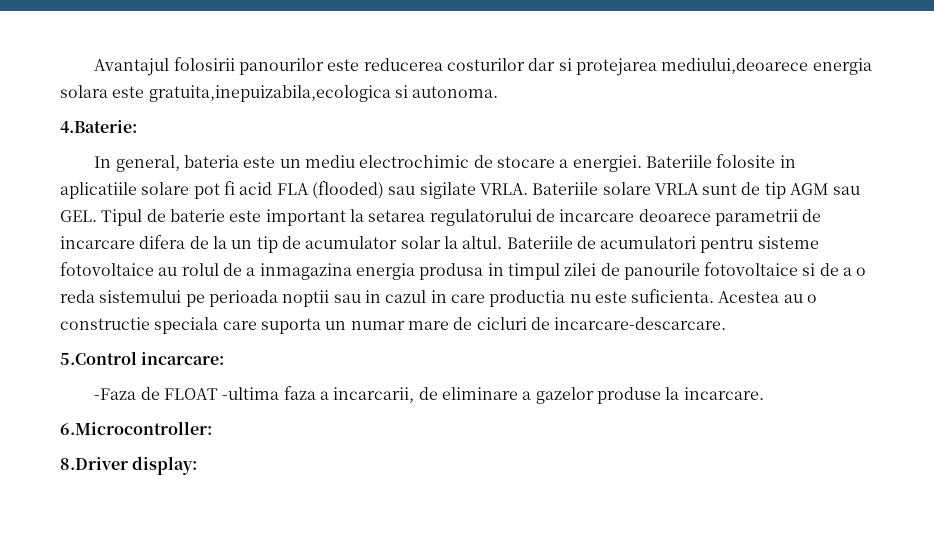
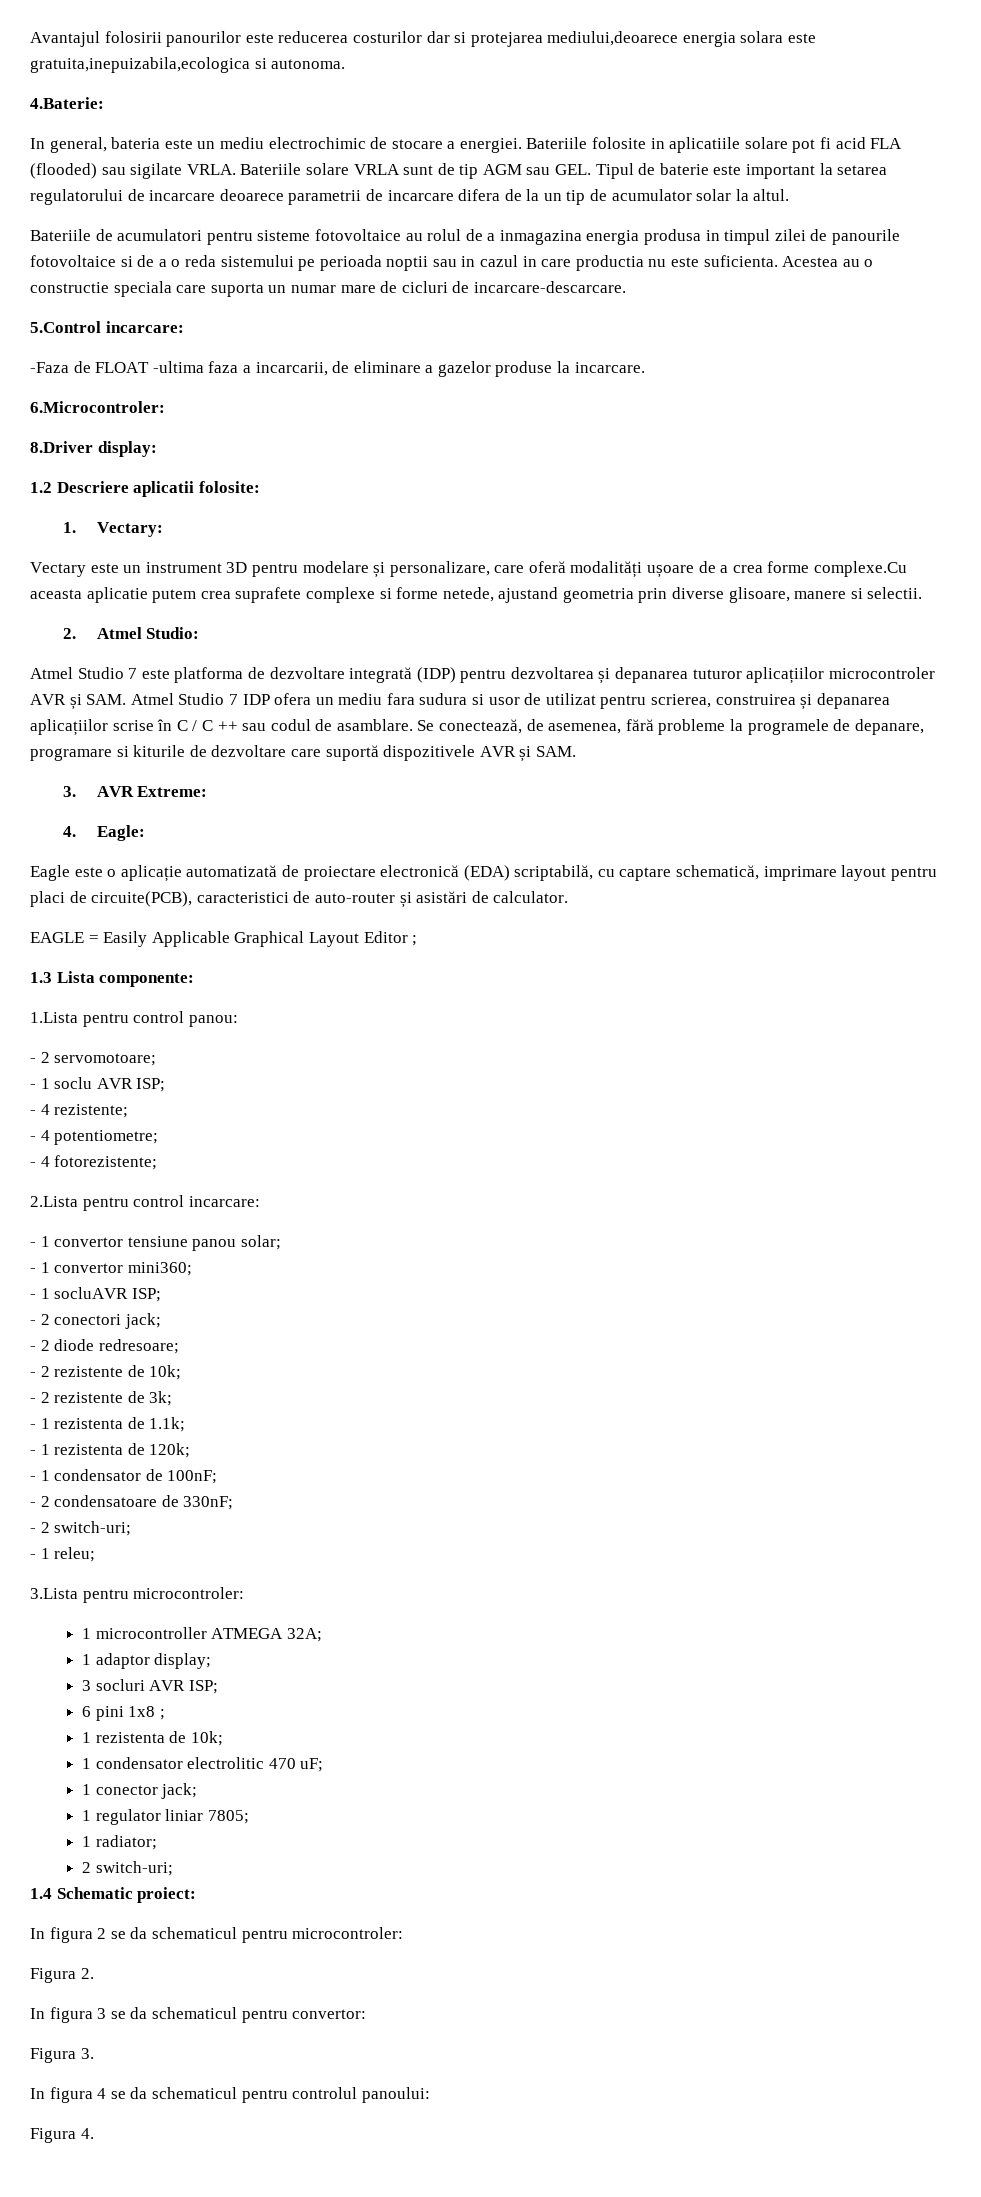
(503, 242) none -> (790, 195) //
[60,421,212,435] 6.Microcontroller: -> [30,401,165,413] 6.Microcontroler:
(198, 465) none -> [30,481,260,497] [63,522,163,537] [30,561,908,578] [30,587,923,603] [63,627,200,639] [30,667,935,684] [30,693,890,710] [30,719,924,736] [30,745,576,762] [63,786,208,797] [63,825,145,841] [30,865,937,882] [30,891,569,908] [30,931,418,947] [30,971,195,987] [30,1011,238,1027] [30,1052,157,1066] [30,1077,166,1092] [30,1104,129,1118] [30,1130,159,1145] [30,1155,158,1170] [30,1195,260,1211] [30,1235,281,1251] [30,1262,192,1276] [30,1287,161,1302] [30,1313,161,1329] [30,1339,179,1354] [30,1365,182,1380] [30,1391,173,1406] [30,1417,186,1432] [30,1443,191,1458] [30,1469,218,1484] [30,1495,234,1510] [30,1521,132,1536] [30,1547,96,1562] [30,1587,245,1603] [82,1627,322,1642] [82,1653,212,1669] [82,1679,218,1694] [82,1706,165,1721] [82,1731,223,1746] [82,1757,324,1772] [82,1783,198,1799] [82,1809,249,1825] [82,1835,157,1850] [82,1861,173,1876] [30,1887,197,1903] [30,1927,404,1943] [30,1968,94,1983] [30,2007,367,2023] [30,2048,94,2063] [30,2087,430,2103] [30,2128,94,2143] // 1.2 Descriere aplicatii folosite: // 1. Vectary: // Vectary este un instrument 3D pentru modelare și personalizare, care oferă modalități ușoare de a crea forme complexe.Cu aceasta aplicatie putem crea suprafete complexe si forme netede, ajustand geometria prin diverse glisoare, manere si selectii. // 2. Atmel Studio: // Atmel Studio 7 este platforma de dezvoltare integrată (IDP) pentru dezvoltarea și depanarea tuturor aplicațiilor microcontroler AVR și SAM. Atmel Studio 7 IDP ofera un mediu fara sudura si usor de utilizat pentru scrierea, construirea și depanarea aplicațiilor scrise în C / C ++ sau codul de asamblare. Se conectează, de asemenea, fără probleme la programele de depanare, programare si kiturile de dezvoltare care suportă dispozitivele AVR și SAM. // 3. AVR Extreme: // 4. Eagle: // Eagle este o aplicație automatizată de proiectare electronică (EDA) scriptabilă, cu captare schematică, imprimare layout pentru placi de circuite(PCB), caracteristici de auto-router și asistări de calculator. // EAGLE = Easily Applicable Graphical Layout Editor ; // 1.3 Lista componente: // 1.Lista pentru control panou: // - 2 servomotoare; // - 1 soclu AVR ISP; // - 4 rezistente; // - 4 potentiometre; // - 4 fotorezistente; // 2.Lista pentru control incarcare: // - 1 convertor tensiune panou solar; // - 1 convertor mini360; // - 1 socluAVR ISP; // - 2 conectori jack; // - 2 diode redresoare; // - 2 rezistente de 10k; // - 2 rezistente de 3k; // - 1 rezistenta de 1.1k; // - 1 rezistenta de 120k; // - 1 condensator de 100nF; // - 2 condensatoare de 330nF; // - 2 switch-uri; // - 1 releu; // 3.Lista pentru microcontroler: // 1 microcontroller ATMEGA 32A; // 1 adaptor display; // 3 socluri AVR ISP; // 6 pini 1x8 ; // 1 rezistenta de 10k; // 1 condensator electrolitic 470 uF; // 1 conector jack; // 1 regulator liniar 7805; // 1 radiator; // 2 switch-uri; // 1.4 Schematic proiect: // In figura 2 se da schematicul pentru microcontroler: // Figura 2. // In figura 3 se da schematicul pentru convertor: // Figura 3. // In figura 4 se da schematicul pentru controlul panoului: // Figura 4.

